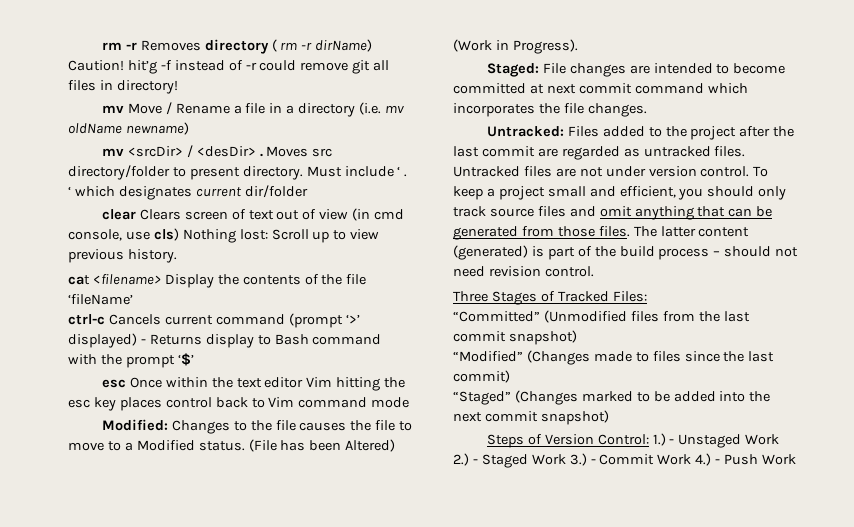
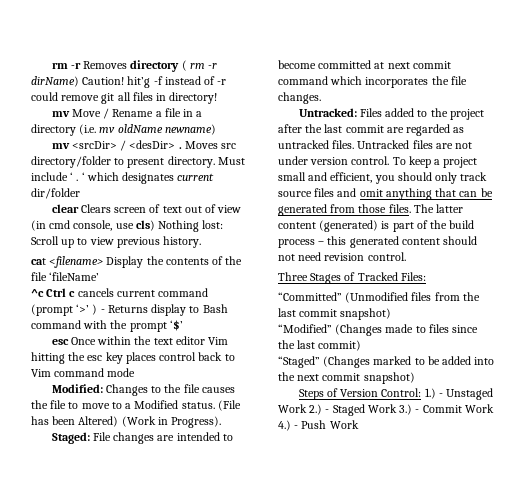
[68,314,161,325] ctrl-c Cancels -> [31,288,114,297] ^c Ctrl c cancels
[68,333,137,348] displayed) -> [92,304,98,315] )
(721, 253) none -> [327,236,440,248] this generated content

